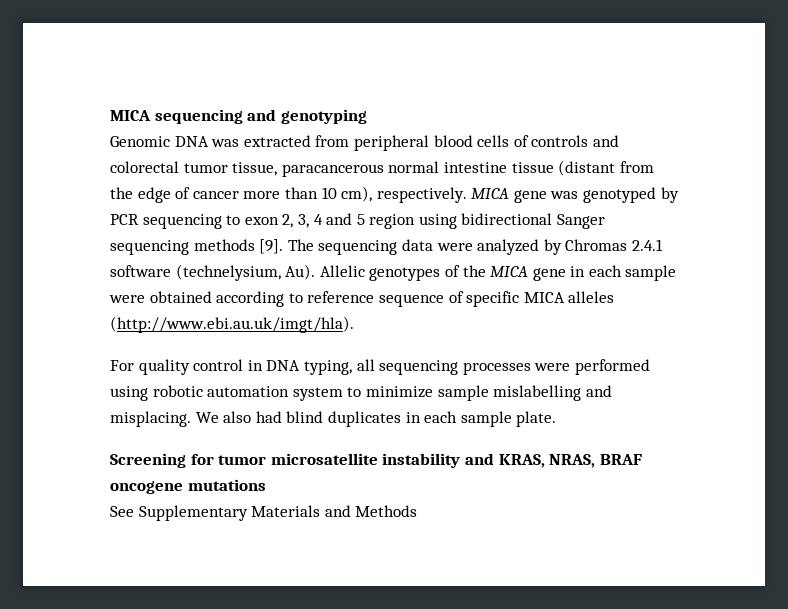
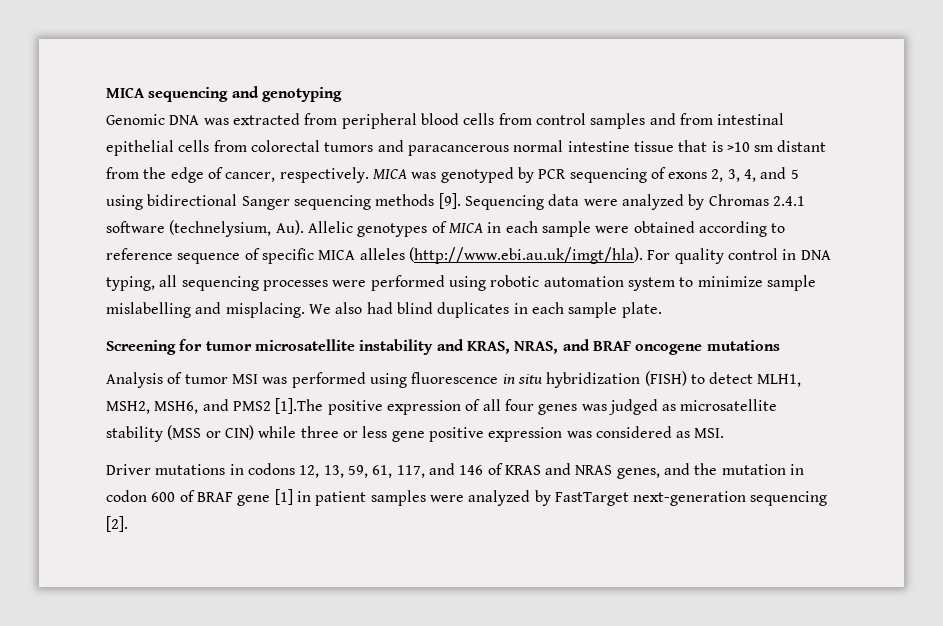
[513,135,619,147] [110,160,654,177] [110,186,373,203] of controls and colorectal tumor tissue, paracancerous normal intestine tissue (distant from the edge of cancer more than 10 cm), -> [498,113,785,129] [106,140,827,156] [106,167,276,183] from control samples and from intestinal epithelial cells from colorectal tumors and paracancerous normal intestine tissue that is >10 sm distant from the edge of cancer,
[513,190,547,203] gene -> (407, 174) none
[226,215,279,225] to exon -> [650,167,708,179] of exons
[313,214,323,225] 4 -> [744,169,757,182] 4,
[369,214,416,229] region -> (799, 174) none
[287,239,398,255] The sequencing -> [464,195,544,210] Sequencing
[462,265,566,281] the MICA gene -> [448,223,483,233] MICA
(354, 324) // -> (643, 255) none
(596, 461) none -> [562,339,590,351] and
[110,505,418,521] See Supplementary Materials and Methods -> [106,371,802,388] [106,398,778,415] [106,425,725,442] [106,463,805,479] [106,489,828,506] [106,516,128,532] Analysis of tumor MSI was performed using fluorescence in situ hybridization (FISH) to detect MLH1, MSH2, MSH6, and PMS2 [1].The positive expression of all four genes was judged as microsatellite stability (MSS or CIN) while three or less gene positive expression was considered as MSI. // Driver mutations in codons 12, 13, 59, 61, 117, and 146 of KRAS and NRAS genes, and the mutation in codon 600 of BRAF gene [1] in patient samples were analyzed by FastTarget next-generation sequencing [2].

